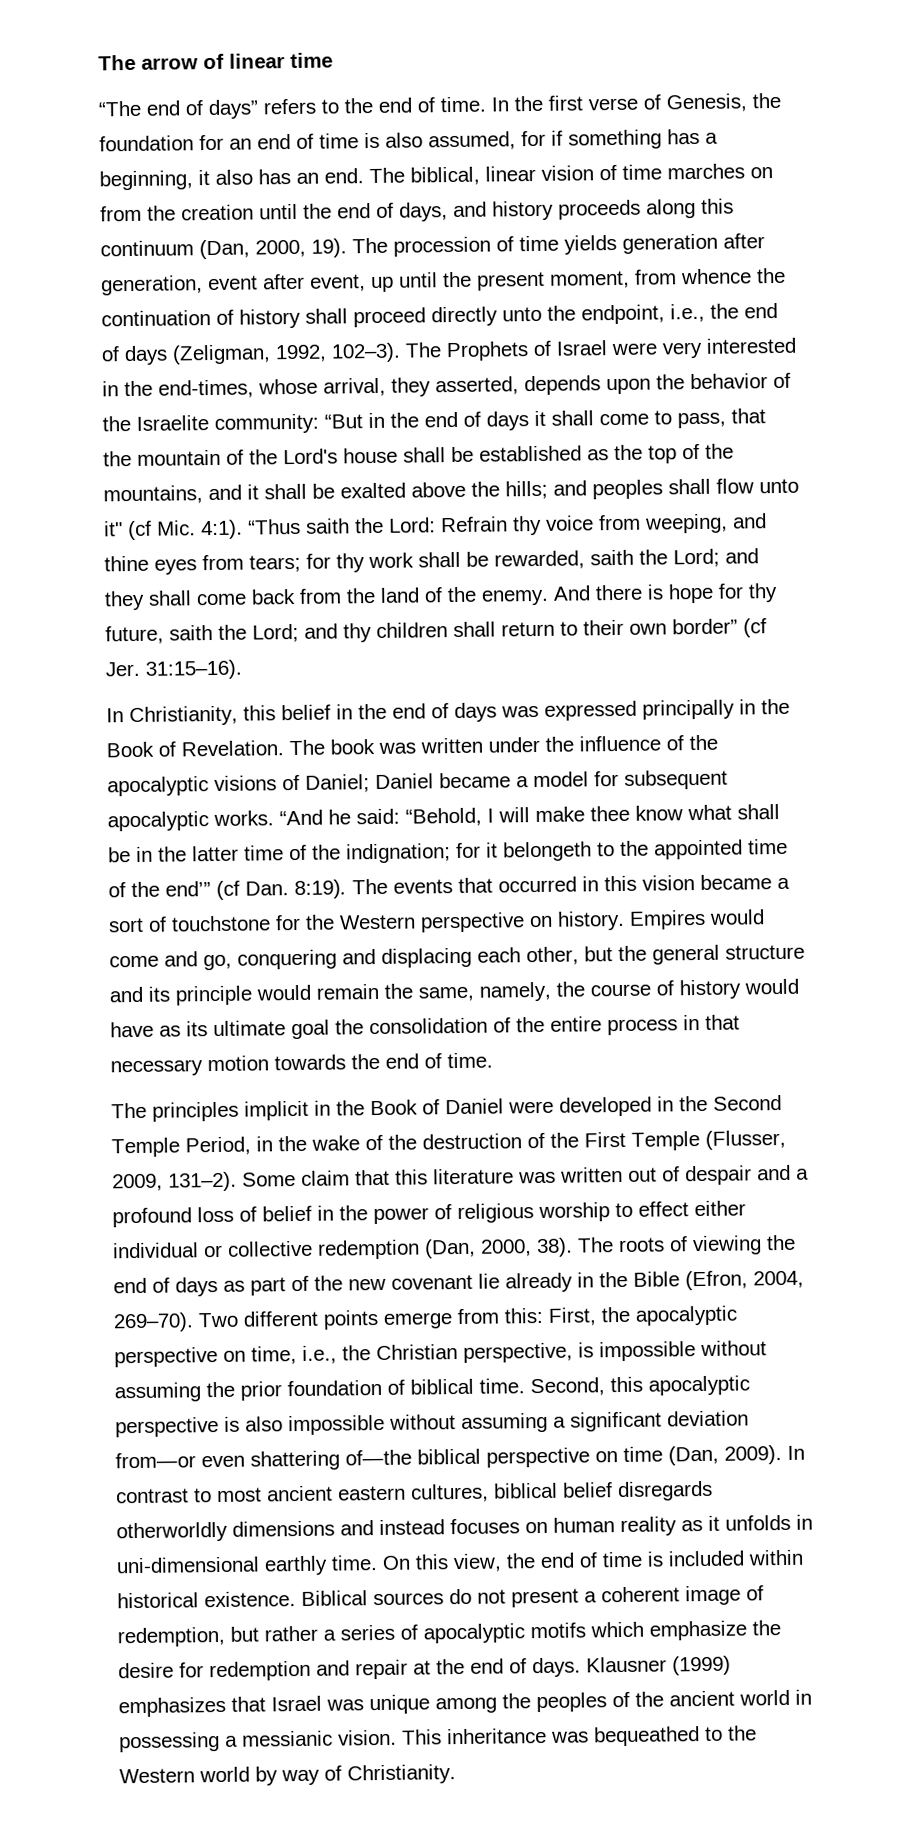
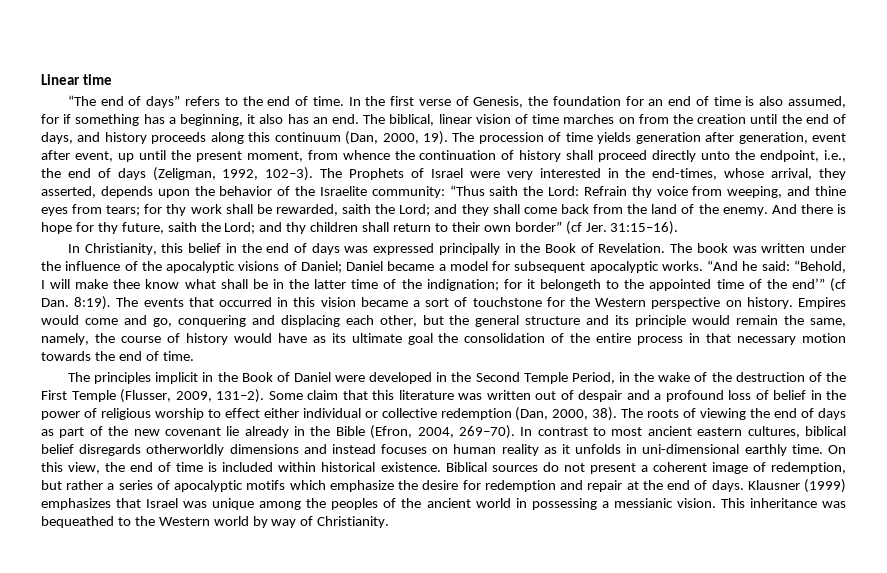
[98,53,285,71] The arrow of linear -> [41,74,80,85] Linear
[324,408,766,431] [103,443,734,467] [103,478,799,505] [104,519,243,541] “But in the end of days it shall come to pass, that the mountain of the Lord's house shall be established as the top of the mountains, and it shall be exalted above the hills; and peoples shall flow unto it" (cf Mic. 4:1). -> (445, 192) none
[198,1305,738,1330] [114,1340,767,1368] [114,1375,750,1403] [115,1410,749,1438] [115,1445,782,1471] Two different points emerge from this: First, the apocalyptic perspective on time, i.e., the Christian perspective, is impossible without assuming the prior foundation of biblical time. Second, this apocalyptic perspective is also impossible without assuming a significant deviation from—or even shattering of—the biblical perspective on time (Dan, 2009). -> (515, 432) none

